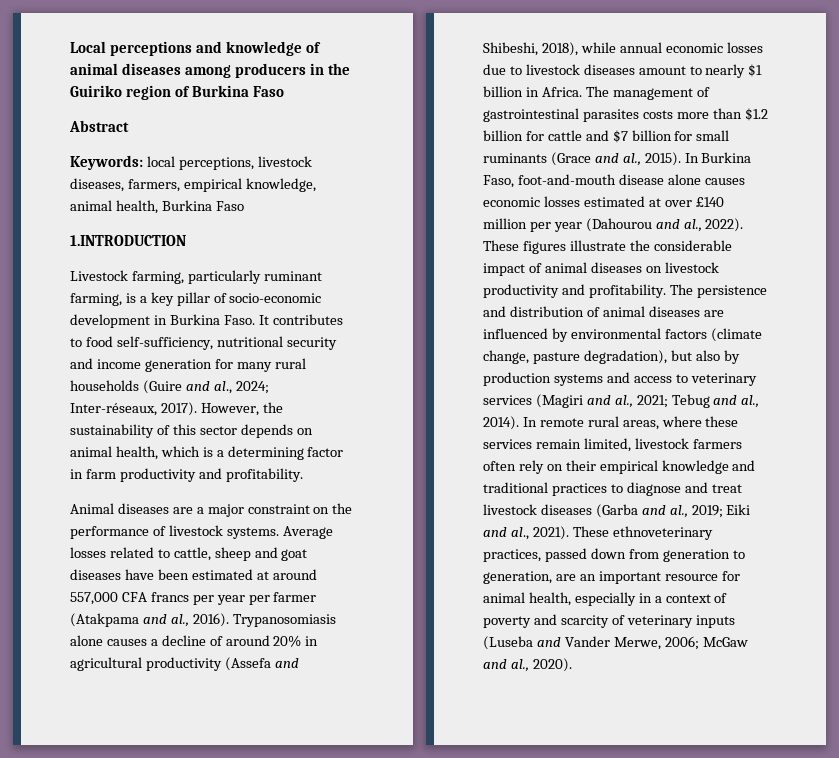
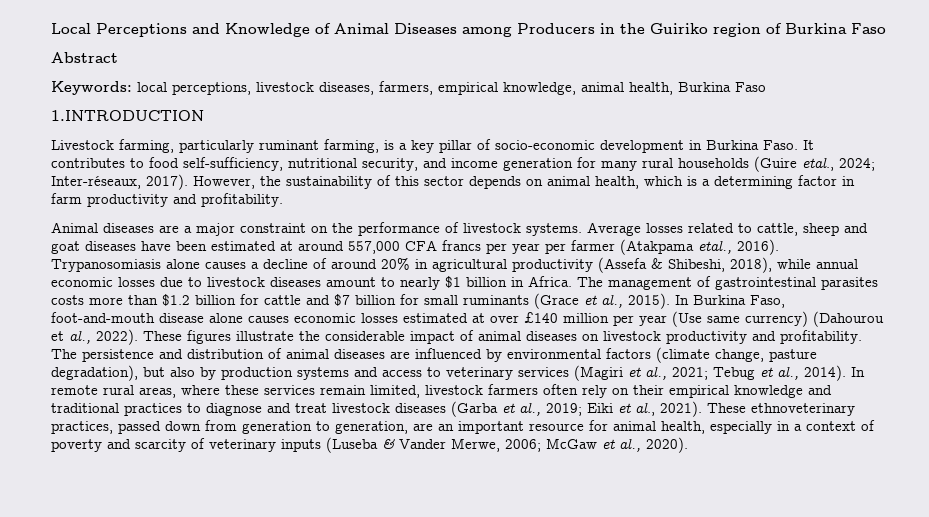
[109,41,321,56] [70,63,306,78] perceptions and knowledge of animal diseases among producers -> [96,23,595,37] Perceptions and Knowledge of Animal Diseases among Producers
[286,337,337,350] security -> [362,158,418,171] security,
[185,381,232,394] and al., -> [802,157,834,171] etal.,
[142,614,189,627] and al., -> [698,240,732,254] etal.,
[274,658,299,668] and -> [651,258,663,269] &
[594,153,619,163] and -> [584,295,597,305] et
[585,218,680,232] (Dahourou and -> [672,311,884,327] [51,331,64,341] (Use same currency) (Dahourou et
[586,395,611,405] and -> [628,367,641,377] et
[713,395,738,405] and -> [760,367,773,377] et
[641,505,666,515] and -> [502,403,515,413] et
[483,527,507,537] and -> [618,403,631,413] et
[536,637,561,647] and -> [382,439,395,449] &
[483,659,507,669] and -> [602,439,615,449] et

